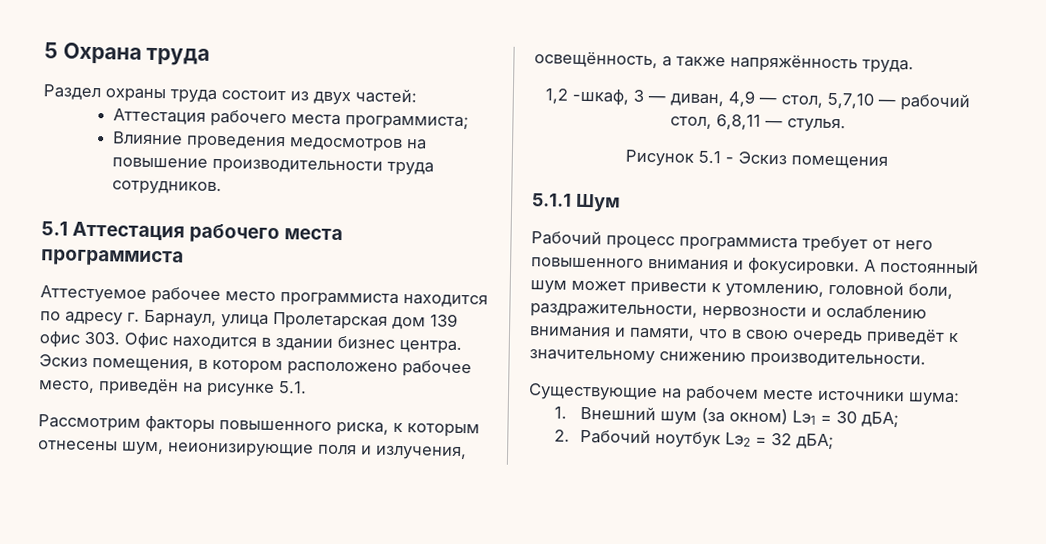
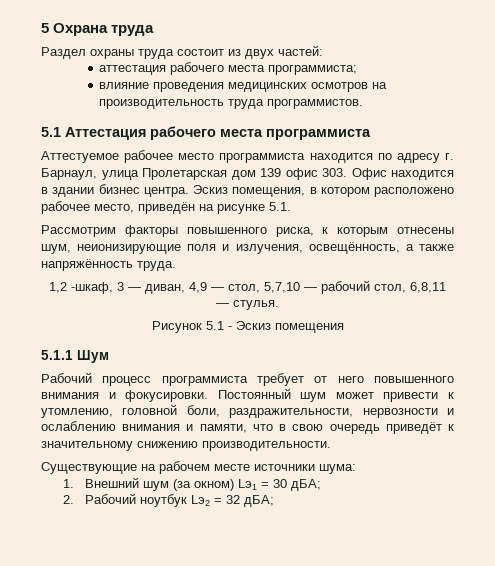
[112,108,206,125] Аттестация -> [99,65,167,75] аттестация
[112,131,427,153] [111,157,434,176] [111,180,222,196] Влияние проведения медосмотров на повышение производительности труда сотрудников. -> [99,82,388,92] [99,99,364,109] влияние проведения медицинских осмотров на производительность труда программистов.
[864,258,979,274] А постоянный -> [217,388,291,399] Постоянный

